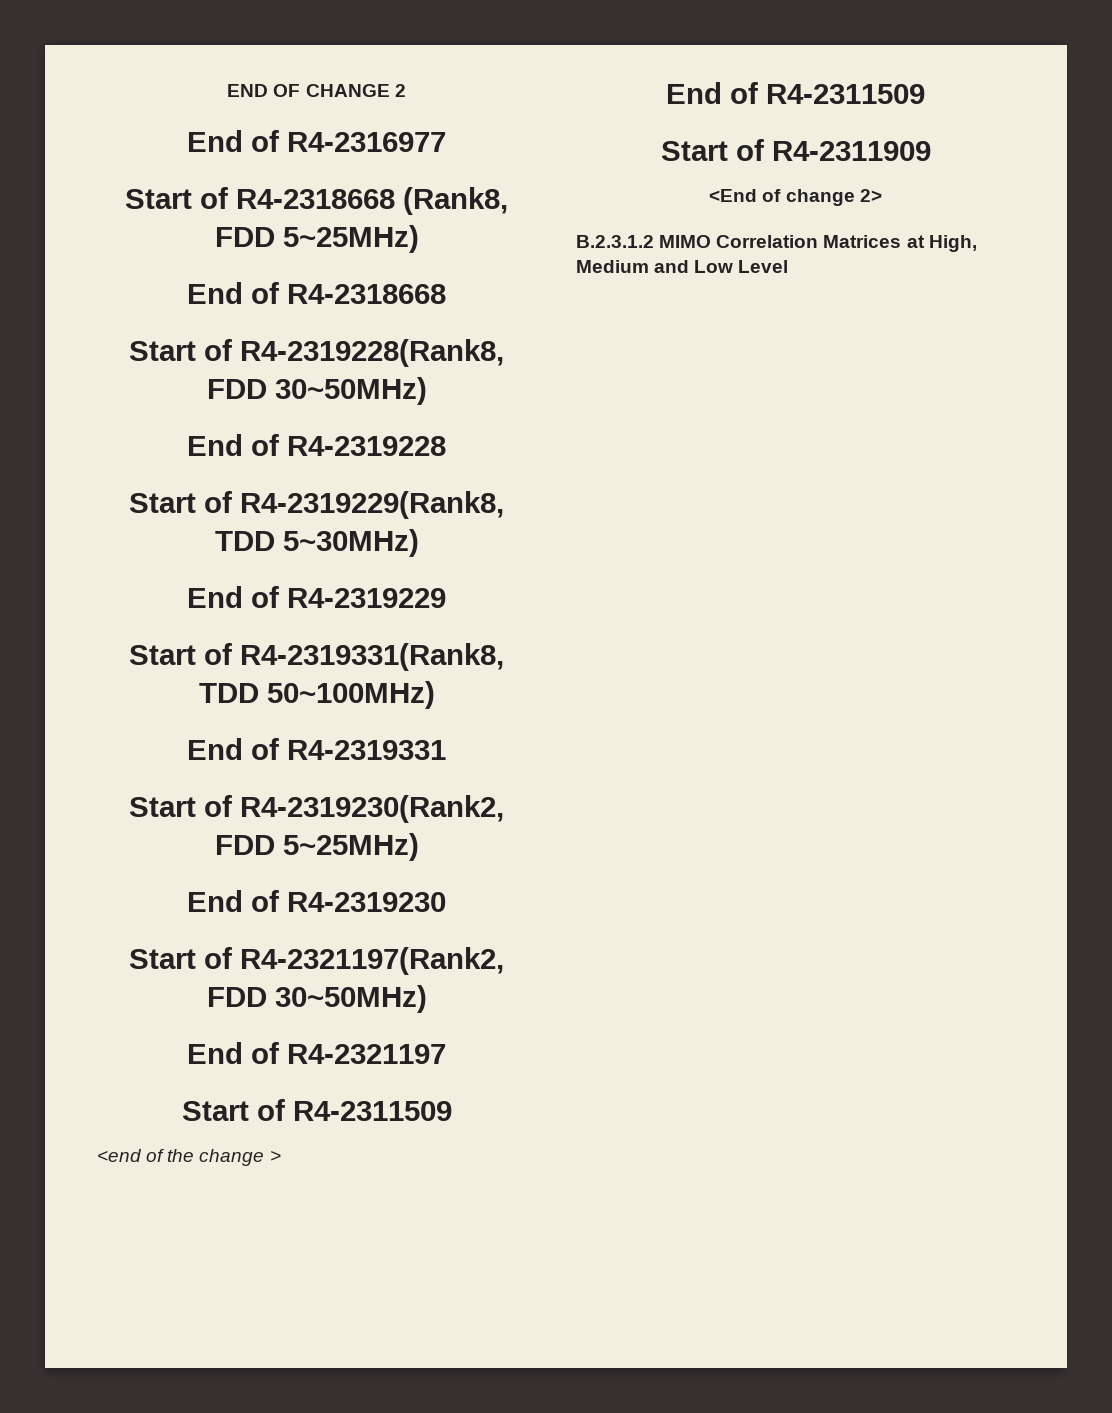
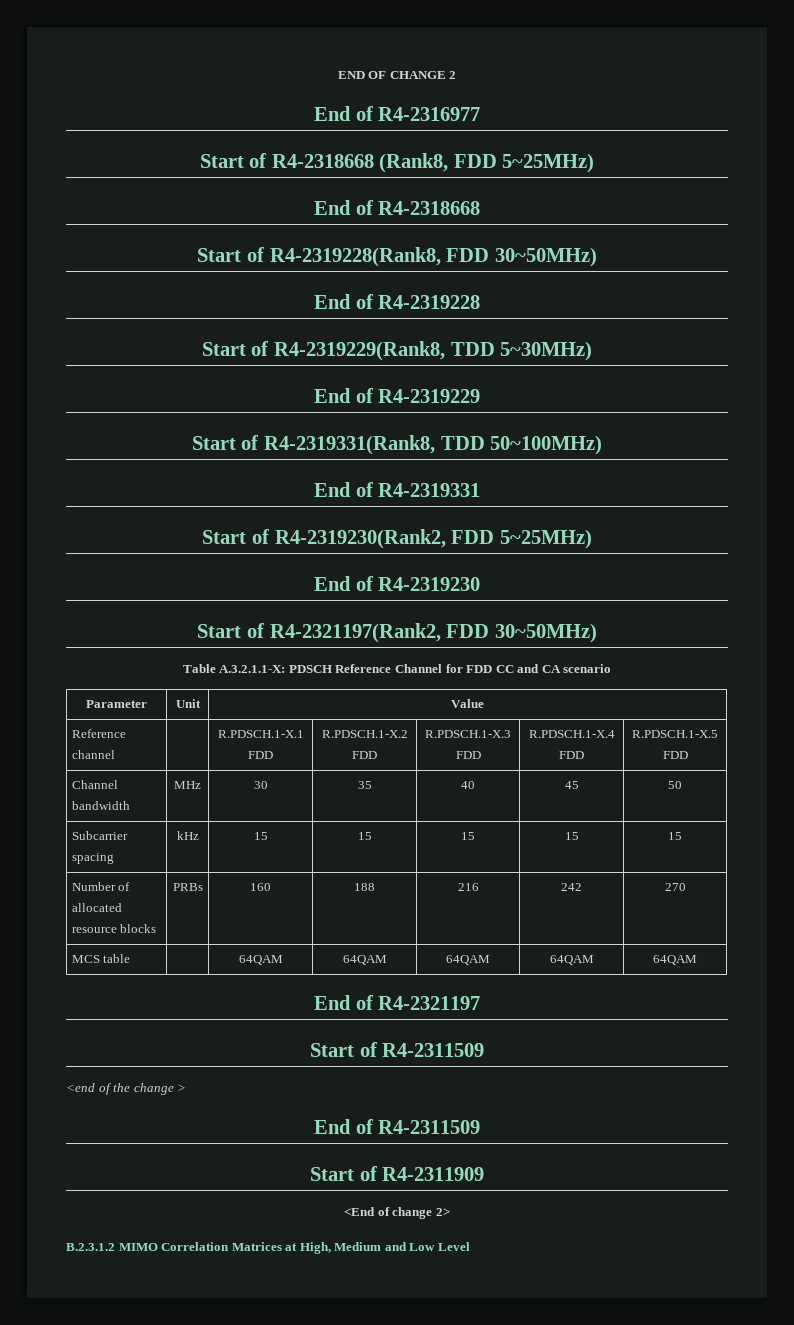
(427, 999) none -> [182,664,612,673] [86,700,147,708] [175,699,201,708] [451,699,484,708] [71,729,126,738] [71,750,115,759] [217,730,304,738] [248,751,273,759] [321,730,408,738] [352,751,377,759] [425,730,511,738] [455,751,481,759] [528,730,615,738] [559,751,584,759] [632,730,718,738] [662,751,688,759] [71,780,118,789] [71,801,130,810] [174,781,201,789] [253,781,268,789] [357,781,372,789] [461,781,475,789] [564,781,579,789] [668,781,682,789] [71,831,128,840] [71,853,114,864] [176,831,199,840] [253,832,268,840] [357,832,372,840] [461,832,475,840] [564,832,579,840] [668,832,682,840] [71,882,131,891] [71,903,122,912] [71,924,157,933] [172,883,203,891] [250,883,271,891] [354,883,375,891] [457,883,479,891] [561,883,582,891] [664,883,686,891] [71,954,131,963] [238,955,283,965] [342,955,387,965] [446,955,490,965] [549,955,594,965] [653,955,697,965] // Table A.3.2.1.1-X: PDSCH Reference Channel for FDD CC and CA scenario // Parameter | Unit | Value // Reference channel | | R.PDSCH.1-X.1 FDD | R.PDSCH.1-X.2 FDD | R.PDSCH.1-X.3 FDD | R.PDSCH.1-X.4 FDD | R.PDSCH.1-X.5 FDD // Channel bandwidth | MHz | 30 | 35 | 40 | 45 | 50 // Subcarrier spacing | kHz | 15 | 15 | 15 | 15 | 15 // Number of allocated resource blocks | PRBs | 160 | 188 | 216 | 242 | 270 // MCS table | | 64QAM | 64QAM | 64QAM | 64QAM | 64QAM

